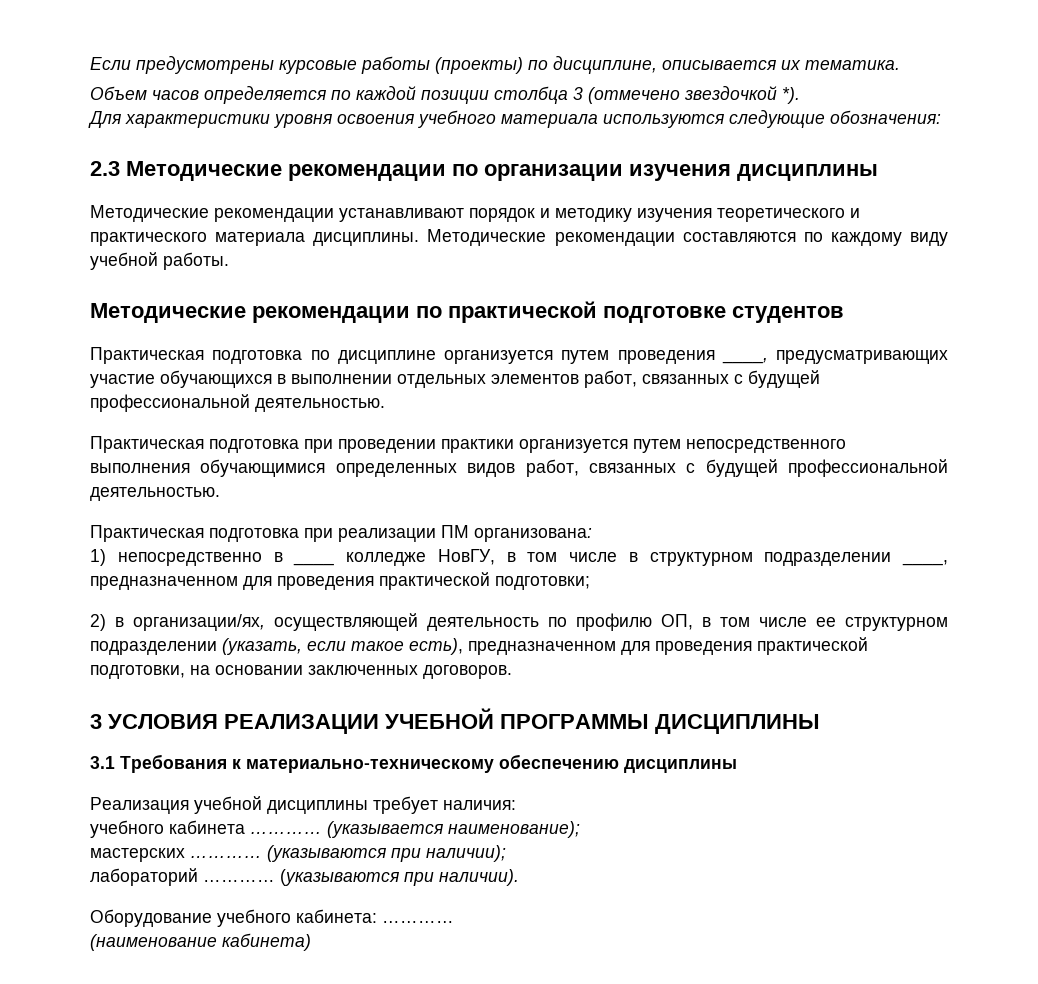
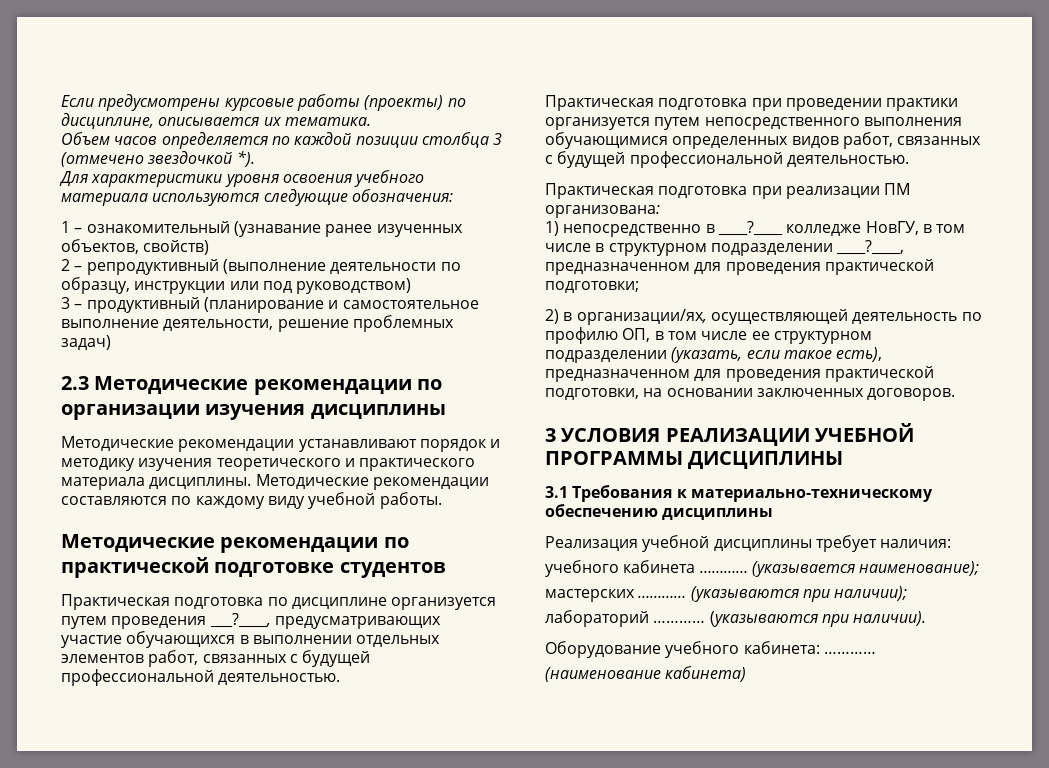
(941, 117) none -> [61,221,463,237] [61,239,210,255] [61,259,461,275] [61,277,412,294] [61,297,479,313] [61,315,454,332] [61,335,111,350] // 1 – ознакомительный (узнавание ранее изученных объектов, свойств) // 2 – репродуктивный (выполнение деятельности по образцу, инструкции или под руководством) // 3 – продуктивный (планирование и самостоятельное выполнение деятельности, решение проблемных задач)
[721,358,768,364] ____, -> [209,613,271,628] ___?____,
[293,562,335,566] ____ -> [717,221,783,236] ____?____
[902,560,948,566] ____, -> [836,240,905,255] ____?____,

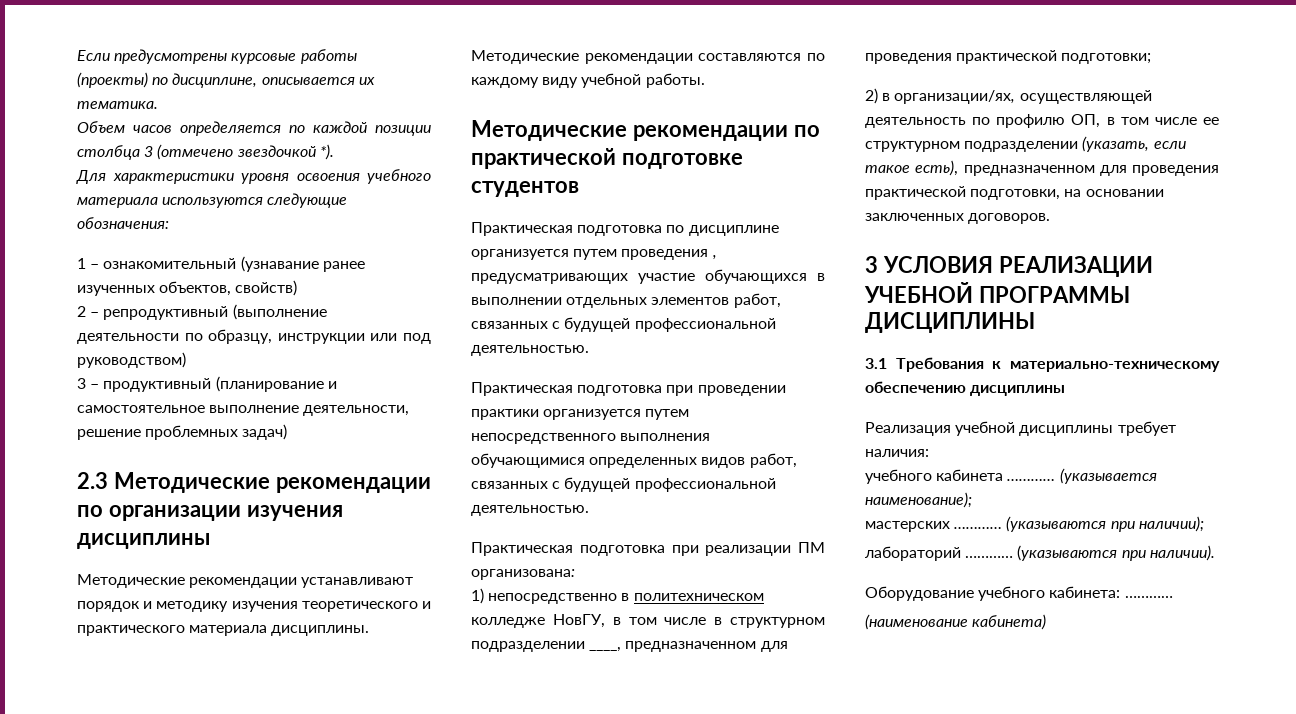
[209,613,271,628] ___?____, -> [712,255,717,260] ,
[717,221,783,236] ____?____ -> [633,593,764,601] политехническом
[836,240,905,255] ____?____, -> [589,647,622,652] ____,

